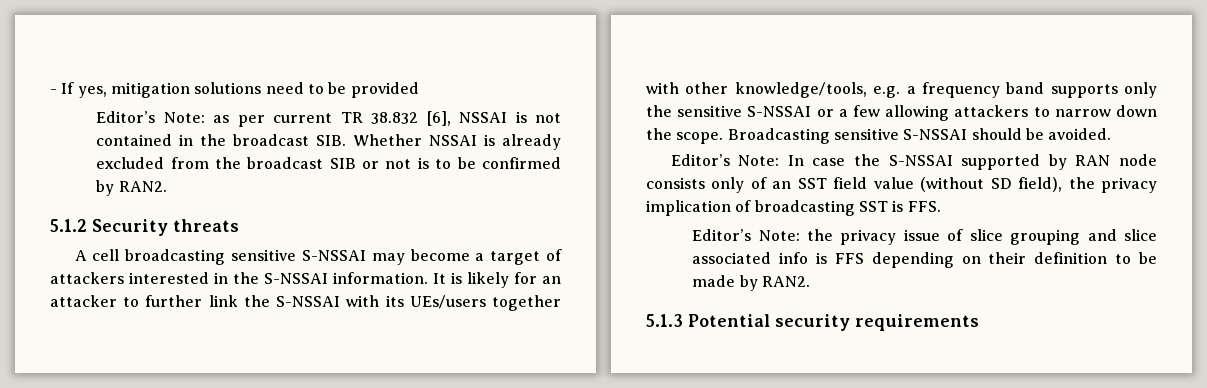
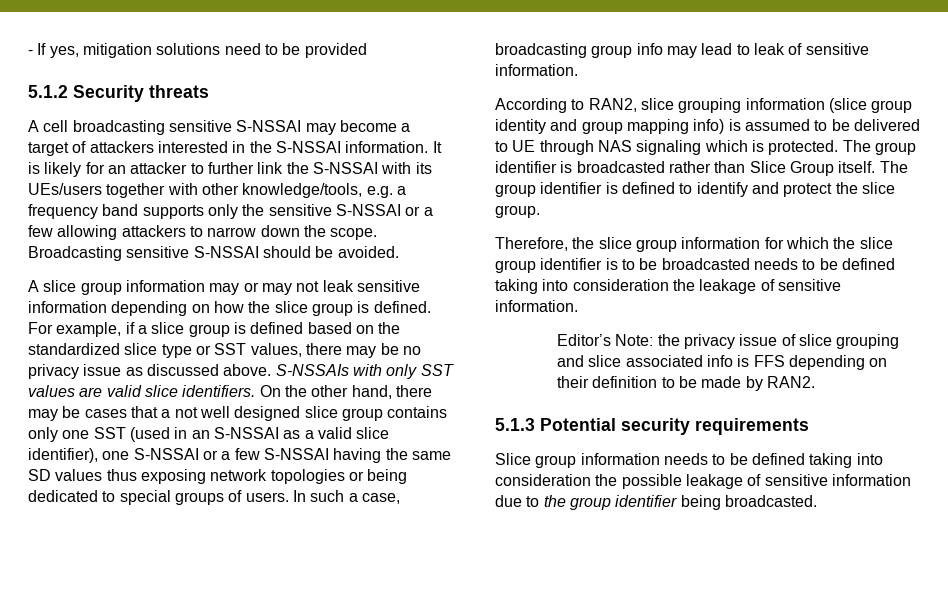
[96,111,561,127] [96,134,561,150] [96,157,561,169] [96,180,167,196] // Editor’s Note: as per current TR 38.832 [6], NSSAI is not contained in the broadcast SIB. Whether NSSAI is already excluded from the broadcast SIB or not is to be confirmed by RAN2. -> (367, 50) none
[670,154,1157,170] [646,177,1157,193] [646,200,941,216] Editor’s Note: In case the S-NSSAI supported by RAN node consists only of an SST field value (without SD field), the privacy implication of broadcasting SST is FFS. -> [28,280,420,295] [28,301,431,316] [28,322,401,337] [28,343,421,358] [28,364,454,379] [28,385,432,399] [28,406,448,421] [28,427,390,442] [28,448,451,463] [28,469,408,484] [28,490,400,505] [495,43,869,58] [495,64,578,76] [495,98,913,113] [495,119,920,134] [495,140,916,155] [495,161,908,176] [495,182,895,197] [495,205,540,218] [495,237,893,252] [495,258,895,273] [495,279,841,294] [495,300,578,312] A slice group information may or may not leak sensitive information depending on how the slice group is defined. For example, if a slice group is defined based on the standardized slice type or SST values, there may be no privacy issue as discussed above. S-NSSAIs with only SST values are valid slice identifiers. On the other hand, there may be cases that a not well designed slice group contains only one SST (used in an S-NSSAI as a valid slice identifier), one S-NSSAI or a few S-NSSAI having the same SD values thus exposing network topologies or being dedicated to special groups of users. In such a case, broadcasting group info may lead to leak of sensitive information. // According to RAN2, slice grouping information (slice group identity and group mapping info) is assumed to be delivered to UE through NAS signaling which is protected. The group identifier is broadcasted rather than Slice Group itself. The group identifier is defined to identify and protect the slice group. // Therefore, the slice group information for which the slice group identifier is to be broadcasted needs to be defined taking into consideration the leakage of sensitive information.
(979, 322) none -> [495,453,883,468] [495,474,911,489] [495,495,817,510] // Slice group information needs to be defined taking into consideration the possible leakage of sensitive information due to the group identifier being broadcasted.

